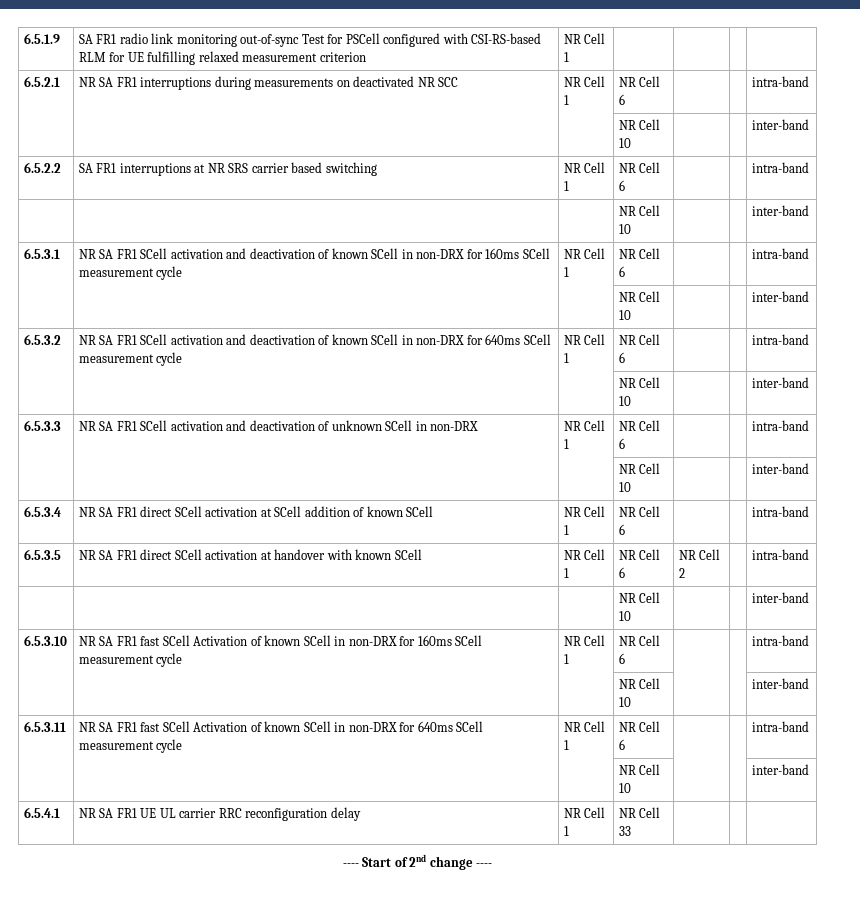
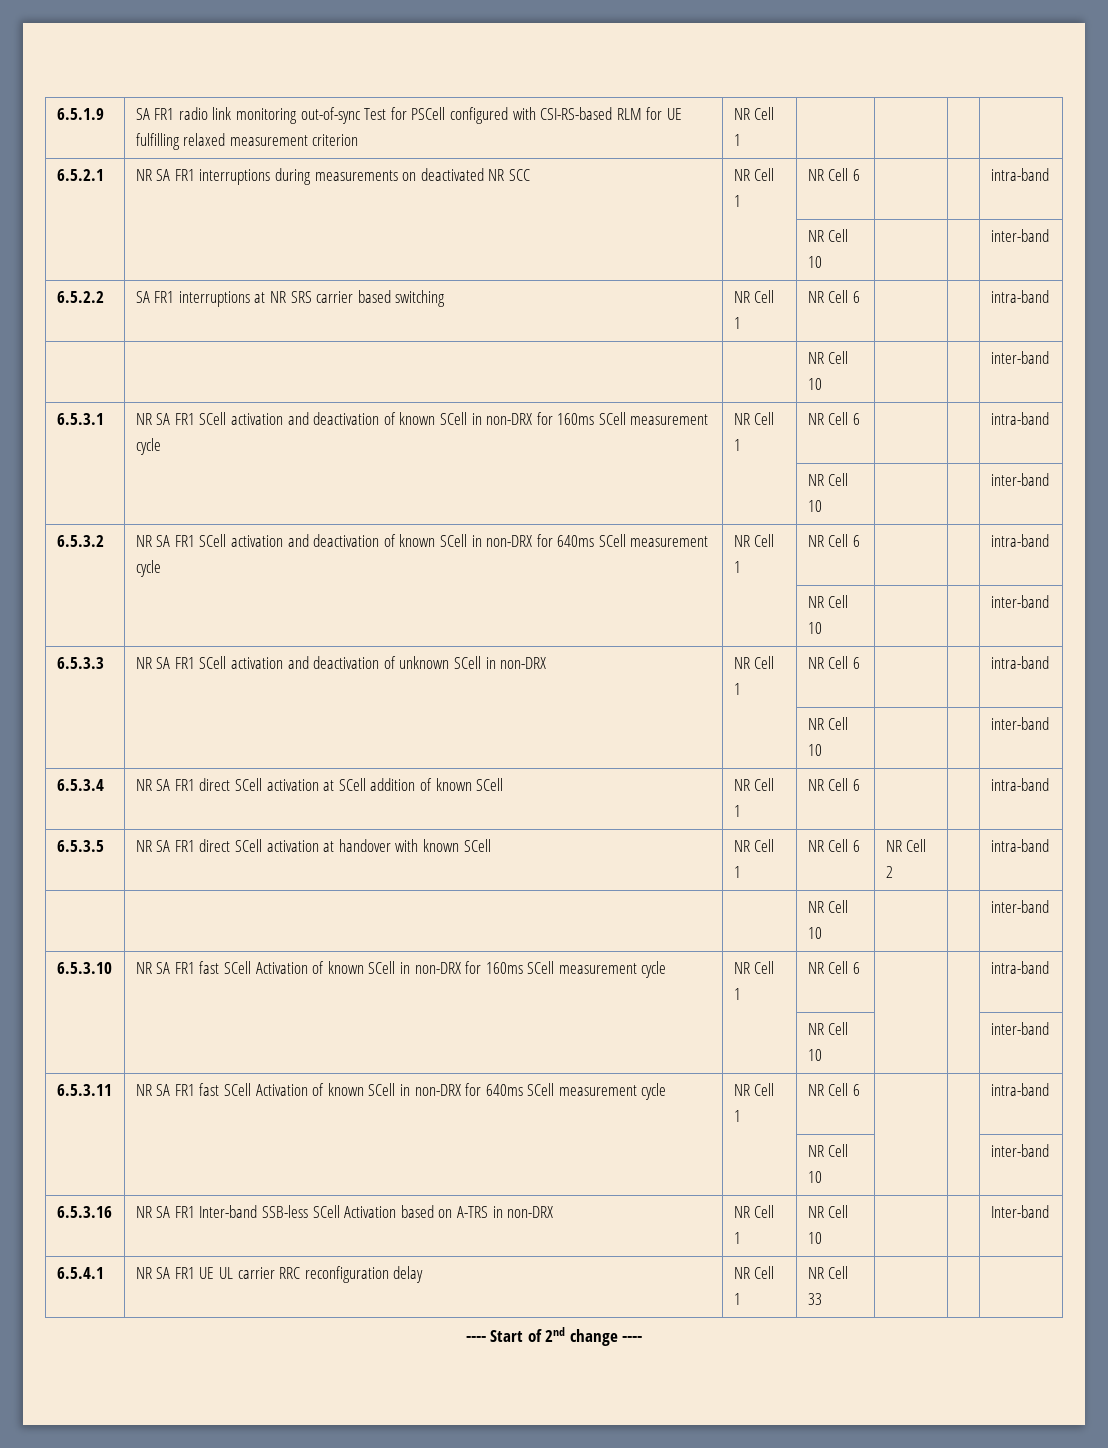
(809, 769) none -> [56,1206,112,1218] [135,1205,554,1218] [733,1205,775,1218] [733,1232,741,1244] [807,1205,849,1218] [807,1232,822,1244] [990,1205,1049,1218] // 6.5.3.16 | NR SA FR1 Inter-band SSB-less SCell Activation based on A-TRS in non-DRX | NR Cell 1 | NR Cell 10 | | | Inter-band

